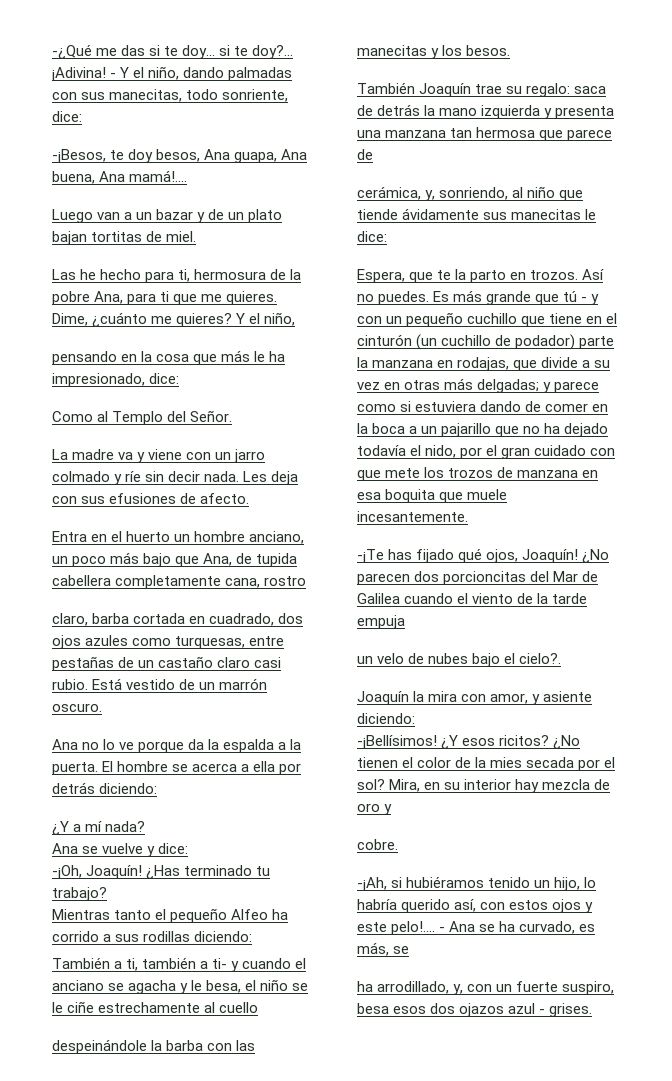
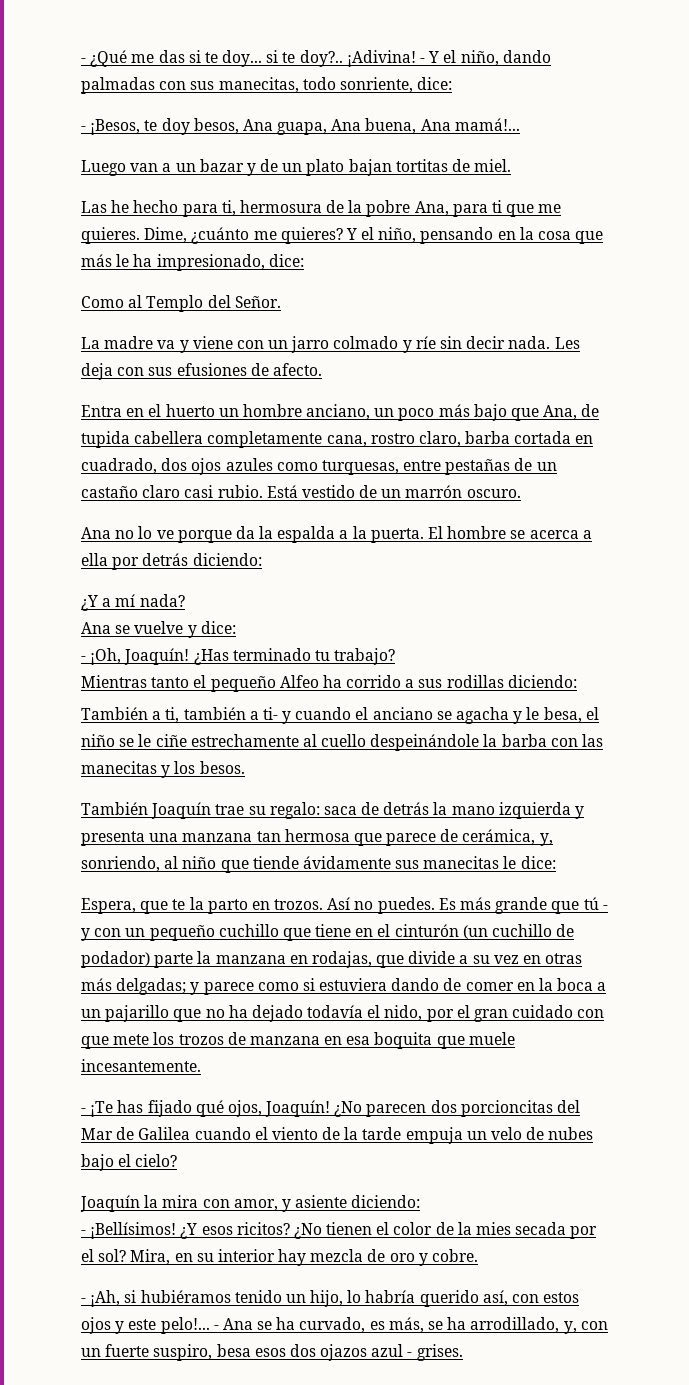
[52,44,92,59] -¿Qué -> [81,50,128,67] - ¿Qué
[252,45,294,59] doy?... -> [299,50,343,67] doy?..
[52,149,106,162] -¡Besos, -> [81,119,141,135] - ¡Besos,
[129,170,188,182] mamá!.... -> [454,118,520,131] mamá!...
(296, 319) // -> (417, 235) none
(307, 581) // -> (415, 438) none
[52,865,82,878] -¡Oh, -> [81,648,122,665] - ¡Oh,
(259, 1007) // -> (367, 740) none
(373, 154) // -> (459, 835) none
[357,549,384,562] -¡Te -> [81,1101,114,1117] - ¡Te
(405, 622) // -> (463, 1135) none
[519,653,562,664] cielo?. -> [135,1154,178,1167] cielo?
[357,735,437,748] -¡Bellísimos! -> [81,1222,177,1239] - ¡Bellísimos!
(393, 809) // -> (428, 1259) none
[357,877,387,890] -¡Ah, -> [81,1290,121,1307] - ¡Ah,
[391,921,436,935] pelo!.... -> [160,1317,210,1334] pelo!...
(410, 950) // -> (444, 1325) none

